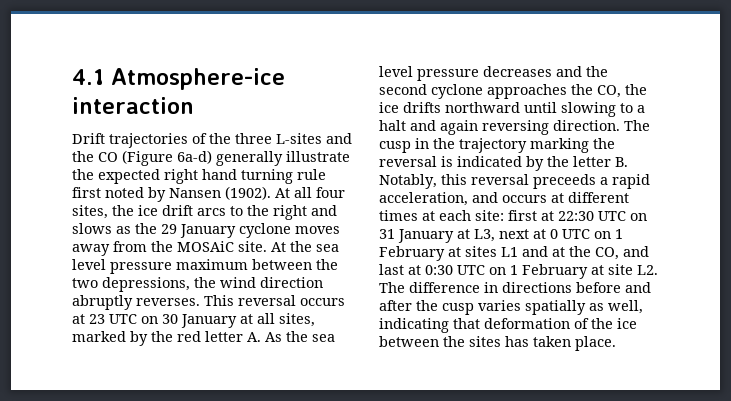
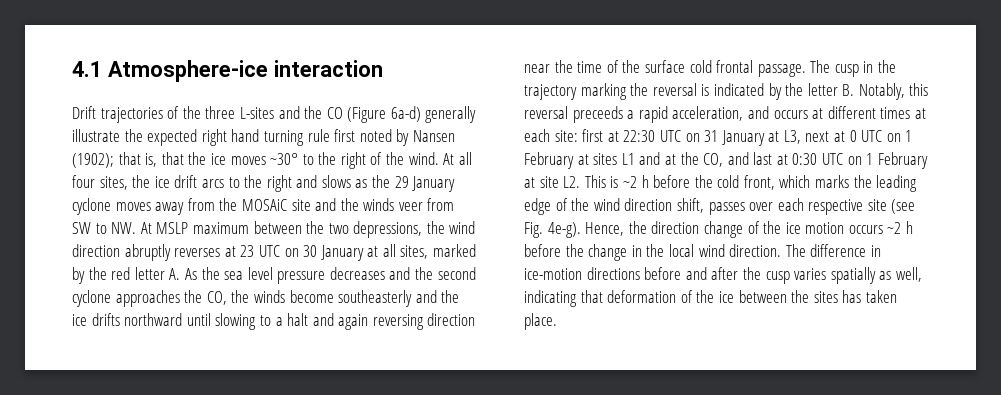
[225,186,271,200] (1902). -> [72,152,439,169] (1902); that is, that the ice moves ~30° to the right of the wind.
[238,241,339,252] [72,259,172,274] site. At the sea level pressure -> [291,198,455,211] [72,222,189,234] site and the winds veer from SW to NW. At MSLP
[136,295,345,306] reverses. This reversal occurs -> [174,248,221,257] reverses
(647, 89) none -> [253,290,460,307] winds become southeasterly and the
[553,120,620,131] direction. -> [427,313,476,326] [524,60,806,77] direction near the time of the surface cold frontal passage.
(658, 270) none -> [584,175,918,192] [524,198,916,215] [524,221,914,238] [524,244,782,261] This is ~2 h before the cold front, which marks the leading edge of the wind direction shift, passes over each respective site (see Fig. 4e-g). Hence, the direction change of the ice motion occurs ~2 h before the change in the local wind direction.
(498, 287) none -> [524,268,582,280] ice-motion

